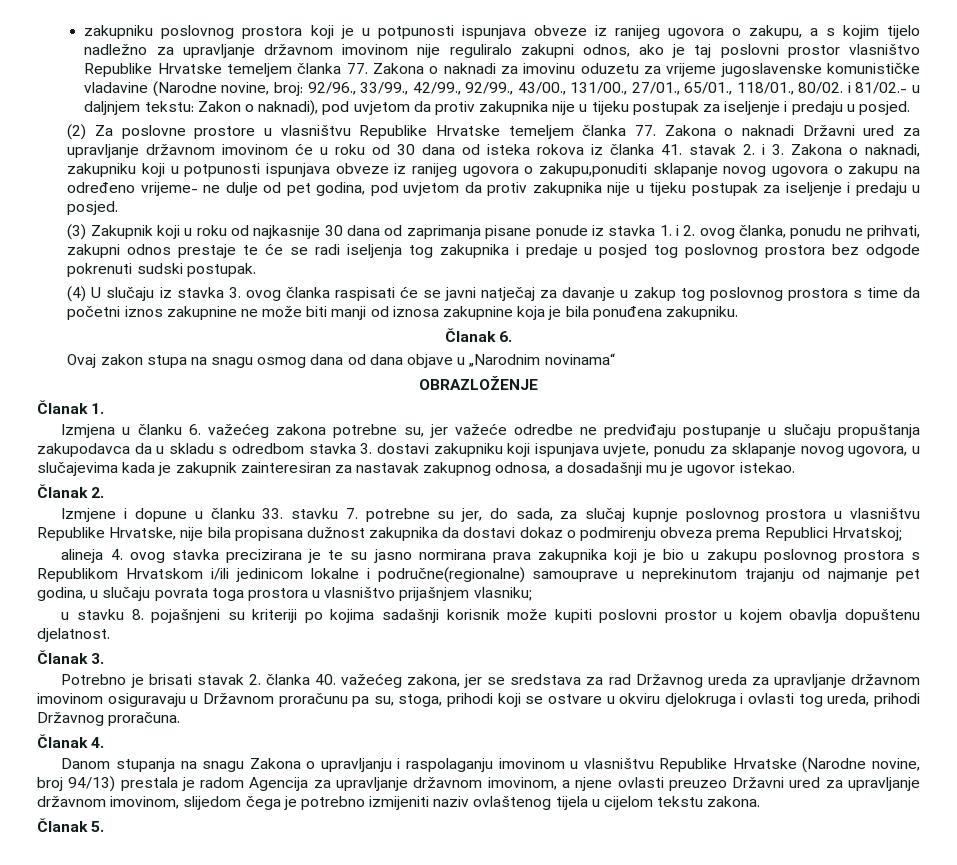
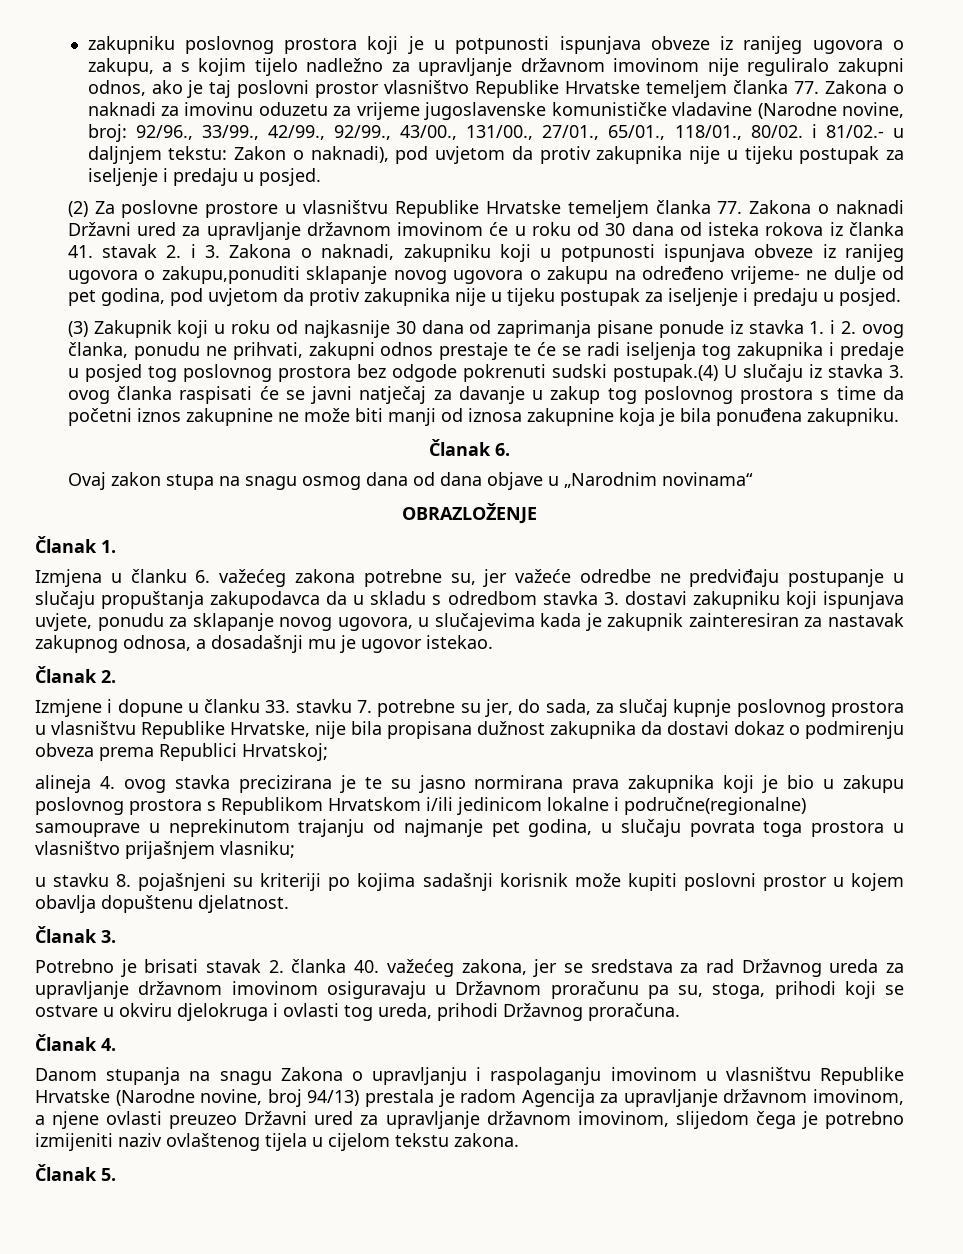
[186,263,256,277] [67,286,87,302] postupak. // (4) -> [612,364,718,382] postupak.(4)

